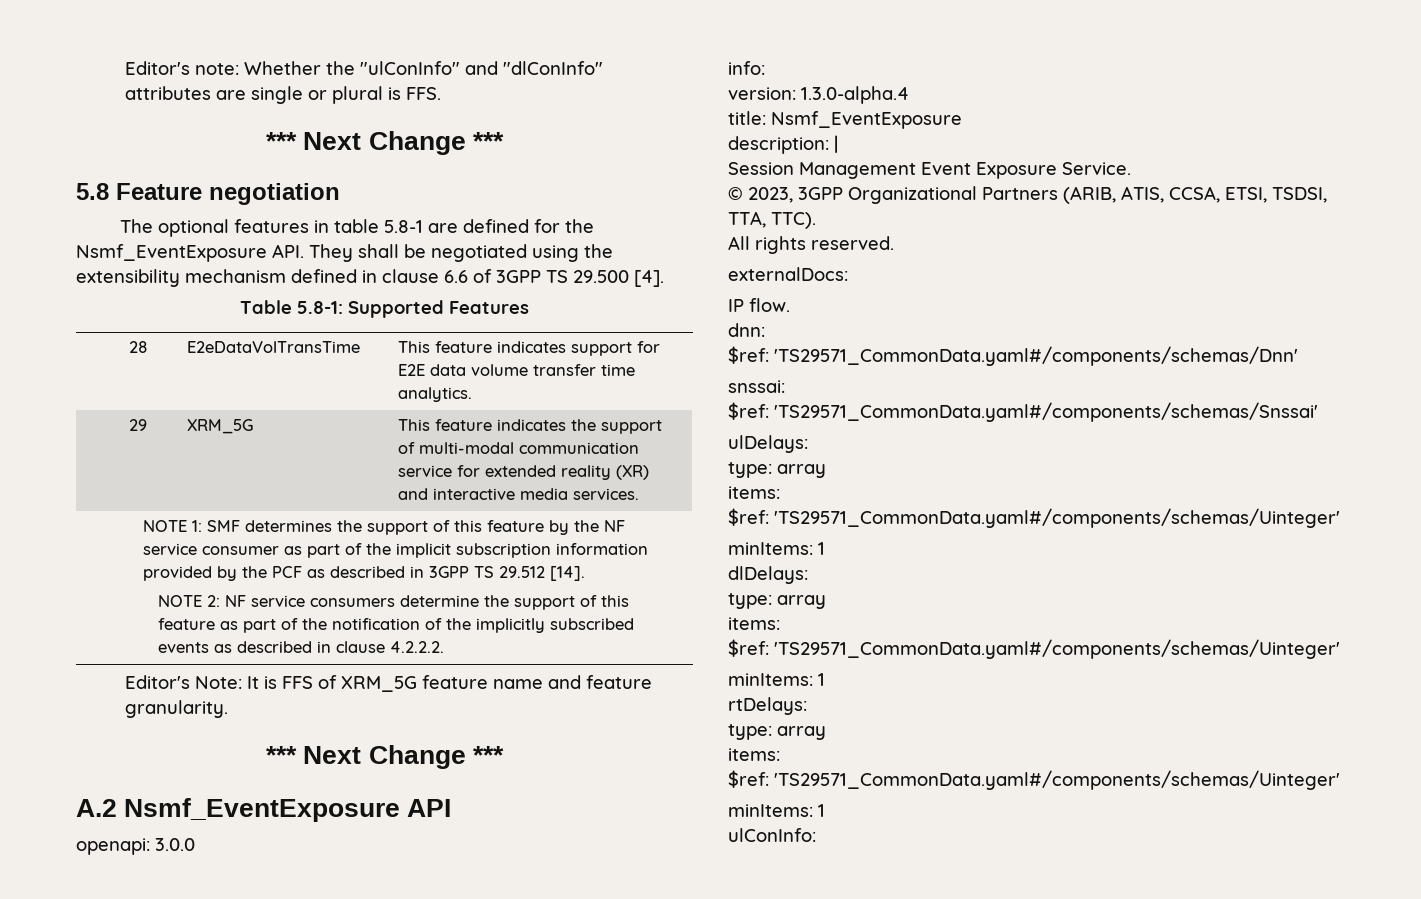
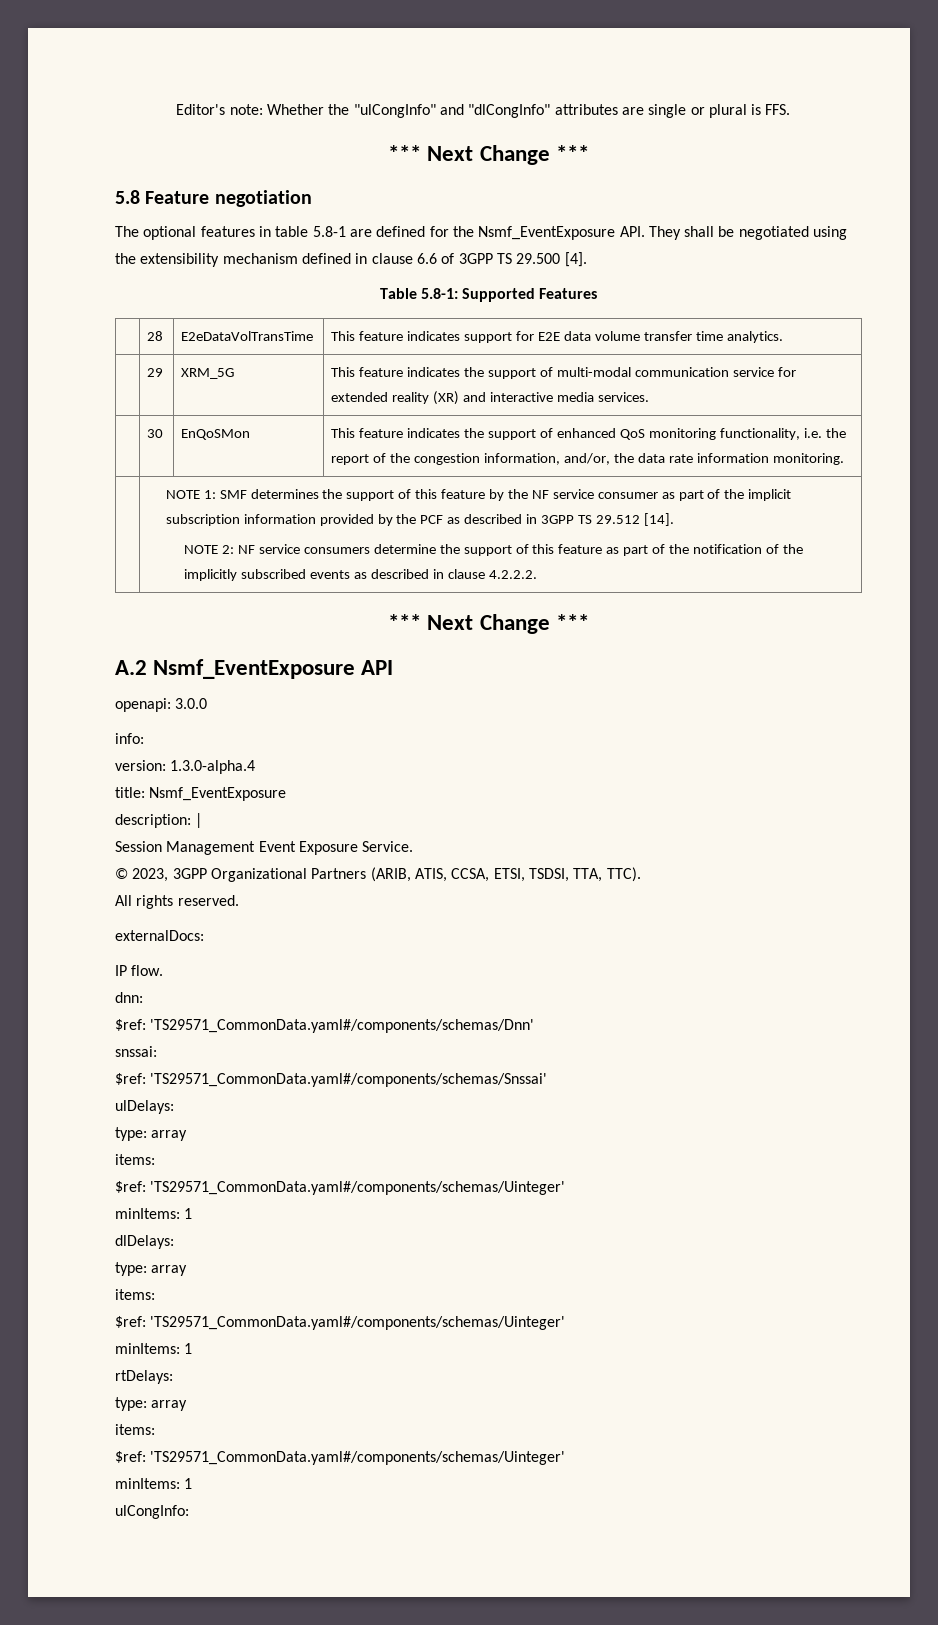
[359,61,603,75] "ulConInfo" and "dlConInfo" -> [353,104,551,118] "ulCongInfo" and "dlCongInfo"
(639, 494) none -> [147,429,164,438] [181,429,251,440] [331,428,846,440] [331,453,844,465] // | 30 | EnQoSMon | This feature indicates the support of enhanced QoS monitoring functionality, i.e. the report of the congestion information, and/or, the data rate information monitoring.
[124,675,652,692] [124,700,228,718] // Editor's Note: It is FFS of XRM_5G feature name and feature granularity. -> (537, 574) none
[728,828,816,842] ulConInfo: -> [115,1505,189,1519] ulCongInfo:

